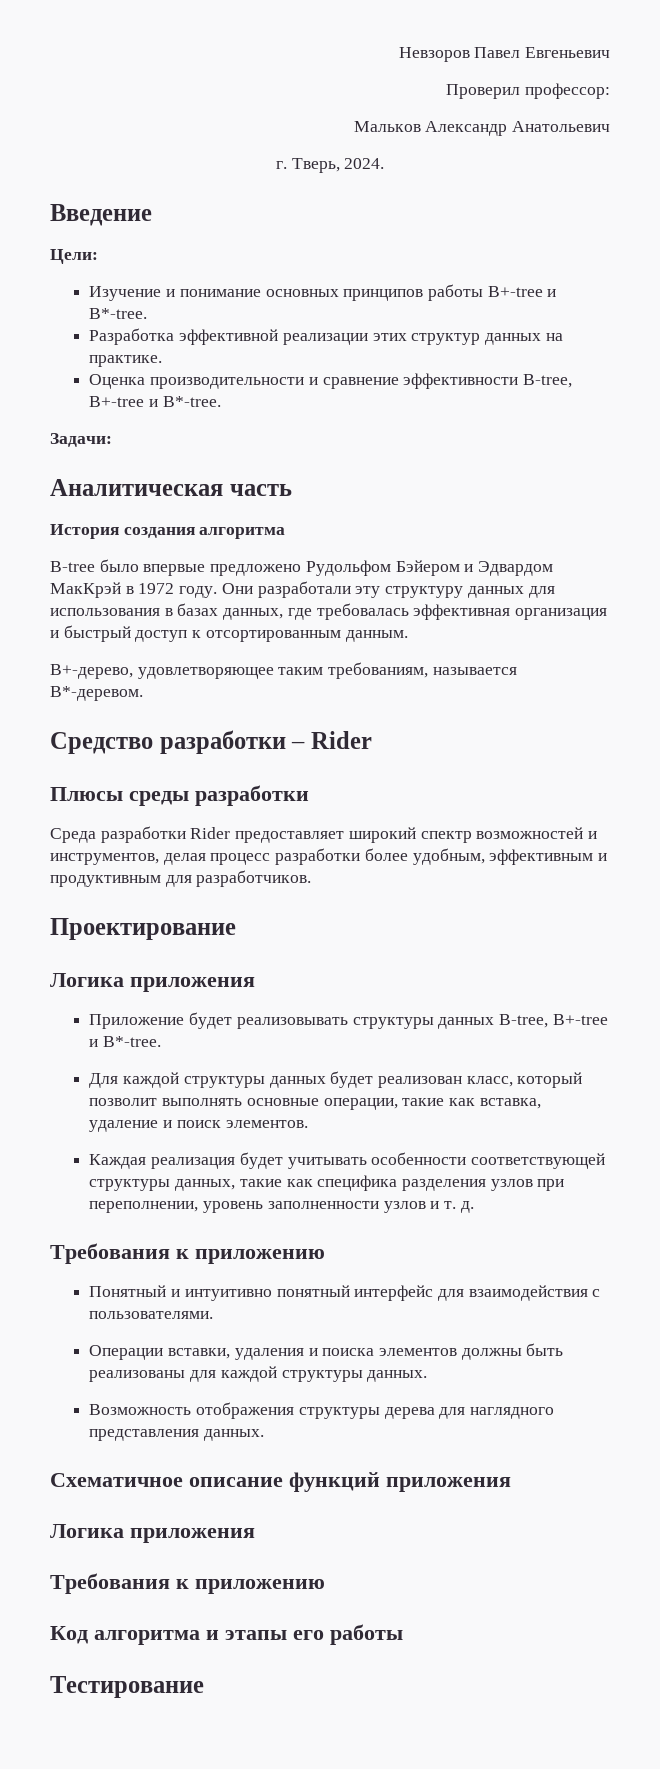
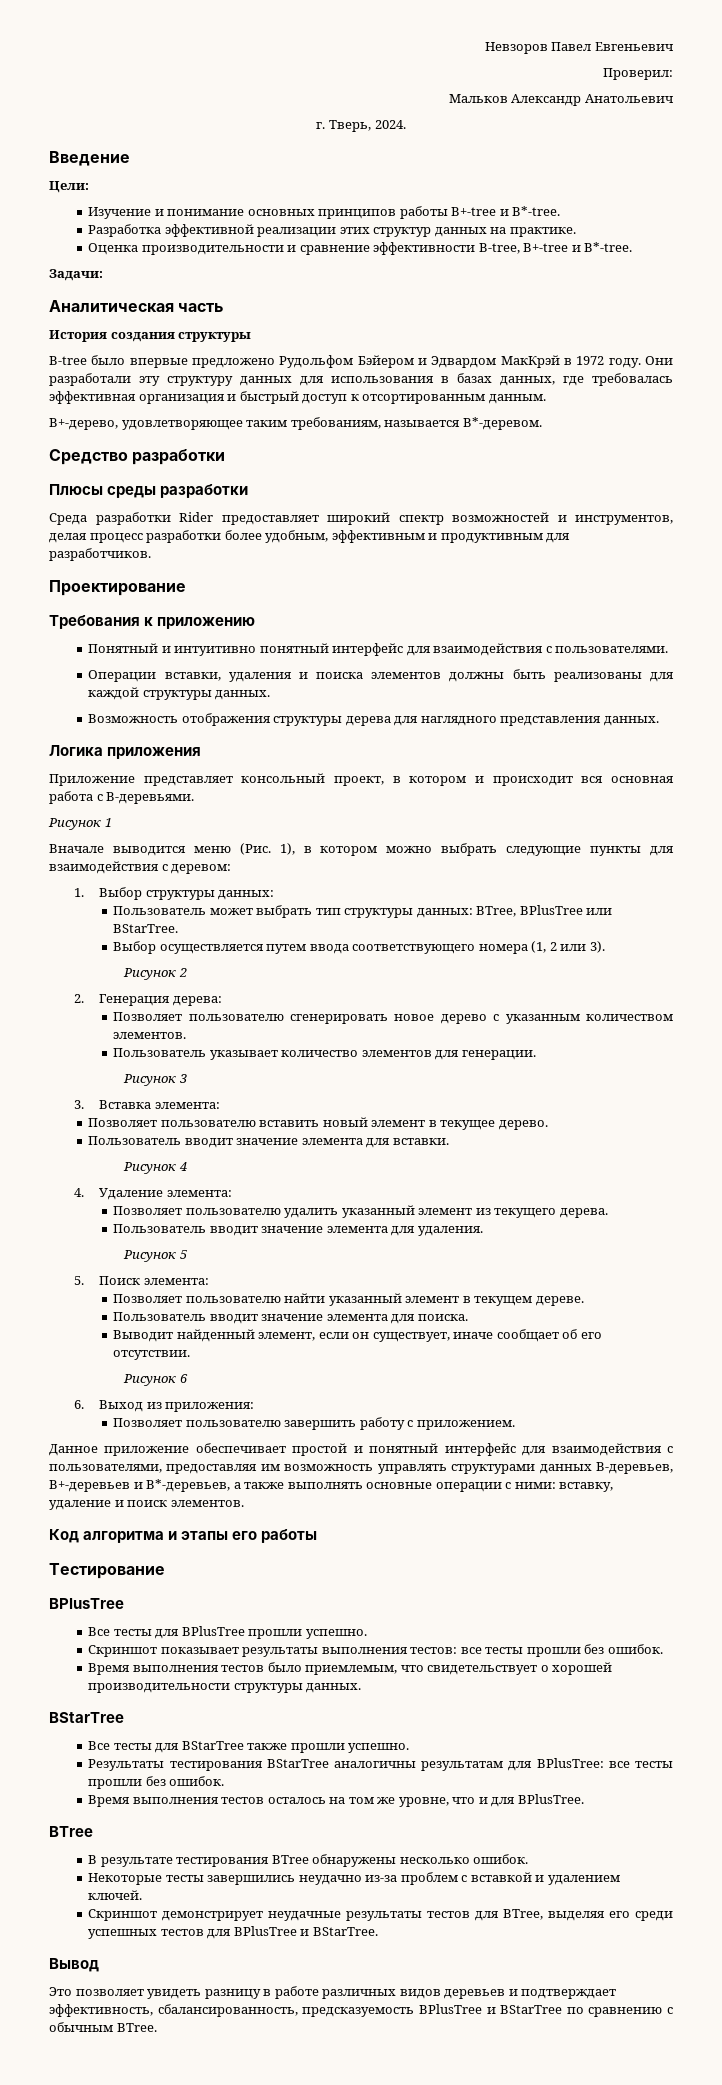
[446,83,610,99] Проверил профессор: -> [603,68,673,80] Проверил:
[199,527,286,539] алгоритма -> [178,332,252,342] структуры
[291,731,372,749] – Rider -> (226, 457) none
[50,973,255,992] [89,1012,608,1029] [89,1036,162,1047] [89,1071,583,1088] [89,1098,541,1110] [89,1120,308,1132] [89,1152,606,1169] [89,1175,565,1191] [89,1201,474,1213] // Логика приложения // Приложение будет реализовывать структуры данных B-tree, B+-tree и B*-tree. // Для каждой структуры данных будет реализован класс, который позволит выполнять основные операции, такие как вставка, удаление и поиск элементов. // Каждая реализация будет учитывать особенности соответствующей структуры данных, такие как специфика разделения узлов при переполнении, уровень заполненности узлов и т. д. -> (186, 588) none
[50,1472,511,1492] [50,1524,255,1543] [50,1573,325,1594] Схематичное описание функций приложения // Логика приложения // Требования к приложению -> [49,745,202,759] [49,773,674,786] [49,791,195,804] [48,818,112,830] [49,843,674,856] [49,861,232,874] [74,887,275,900] [113,905,613,918] [113,924,179,933] [113,941,605,954] [123,968,187,980] [74,994,222,1006] [113,1012,673,1024] [113,1032,187,1039] [113,1048,536,1060] [123,1074,187,1086] [74,1100,220,1109] [88,1117,548,1130] [88,1136,449,1148] [123,1162,187,1174] [74,1188,232,1200] [113,1205,608,1218] [113,1224,483,1236] [123,1250,187,1262] [74,1276,209,1285] [113,1293,584,1306] [113,1312,468,1324] [113,1329,602,1342] [113,1350,191,1360] [123,1374,188,1386] [74,1400,255,1412] [113,1417,515,1430] [49,1443,674,1456] [49,1462,673,1474] [49,1479,614,1492] [49,1500,244,1510] Логика приложения // Приложение представляет консольный проект, в котором и происходит вся основная работа с B-деревьями. // Рисунок 1 // Вначале выводится меню (Рис. 1), в котором можно выбрать следующие пункты для взаимодействия с деревом: // 1. Выбор структуры данных: // Пользователь может выбрать тип структуры данных: BTree, BPlusTree или BStarTree. // Выбор осуществляется путем ввода соответствующего номера (1, 2 или 3). // Рисунок 2 // 2. Генерация дерева: // Позволяет пользователю сгенерировать новое дерево с указанным количеством элементов. // Пользователь указывает количество элементов для генерации. // Рисунок 3 // 3. Вставка элемента: // Позволяет пользователю вставить новый элемент в текущее дерево. // Пользователь вводит значение элемента для вставки. // Рисунок 4 // 4. Удаление элемента: // Позволяет пользователю удалить указанный элемент из текущего дерева. // Пользователь вводит значение элемента для удаления. // Рисунок 5 // 5. Поиск элемента: // Позволяет пользователю найти указанный элемент в текущем дереве. // Пользователь вводит значение элемента для поиска. // Выводит найденный элемент, если он существует, иначе сообщает об его отсутствии. // Рисунок 6 // 6. Выход из приложения: // Позволяет пользователю завершить работу с приложением. // Данное приложение обеспечивает простой и понятный интерфейс для взаимодействия с пользователями, предоставляя им возможность управлять структурами данных B-деревьев, B+-деревьев и B*-деревьев, а также выполнять основные операции с ними: вставку, удаление и поиск элементов.
(204, 1687) none -> [49,1598,124,1609] [88,1626,367,1639] [88,1644,663,1657] [88,1662,613,1675] [88,1683,362,1693] [49,1712,124,1723] [88,1741,410,1753] [88,1758,673,1771] [88,1776,225,1789] [88,1794,584,1807] [49,1826,93,1837] [88,1854,529,1867] [88,1872,620,1885] [88,1890,143,1900] [88,1909,673,1921] [88,1926,378,1939] [49,1958,99,1972] [49,1986,617,1999] [49,2004,673,2017] [49,2022,157,2032] // BPlusTree // Все тесты для BPlusTree прошли успешно. // Скриншот показывает результаты выполнения тестов: все тесты прошли без ошибок. // Время выполнения тестов было приемлемым, что свидетельствует о хорошей производительности структуры данных. // BStarTree // Все тесты для BStarTree также прошли успешно. // Результаты тестирования BStarTree аналогичны результатам для BPlusTree: все тесты прошли без ошибок. // Время выполнения тестов осталось на том же уровне, что и для BPlusTree. // BTree // В результате тестирования BTree обнаружены несколько ошибок. // Некоторые тесты завершились неудачно из-за проблем с вставкой и удалением ключей. // Скриншот демонстрирует неудачные результаты тестов для BTree, выделяя его среди успешных тестов для BPlusTree и BStarTree. // Вывод // Это позволяет увидеть разницу в работе различных видов деревьев и подтверждает эффективность, сбалансированность, предсказуемость BPlusTree и BStarTree по сравнению с обычным BTree.

